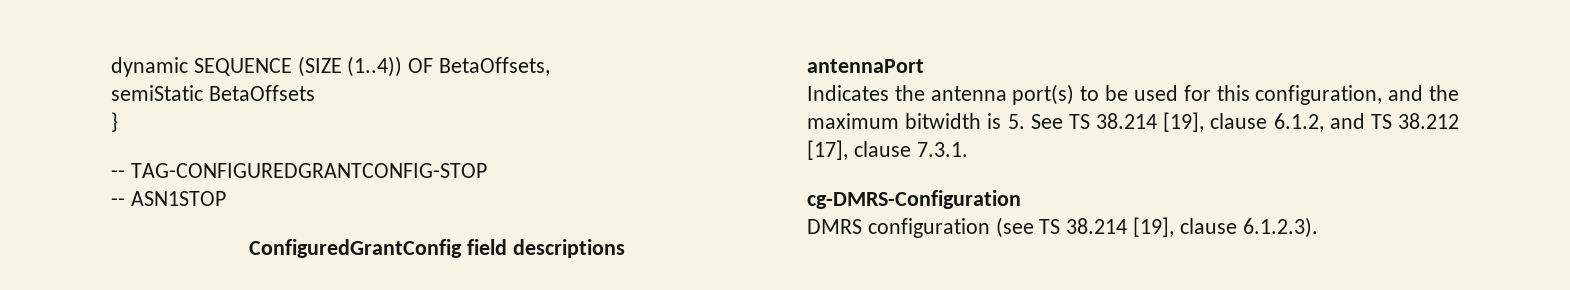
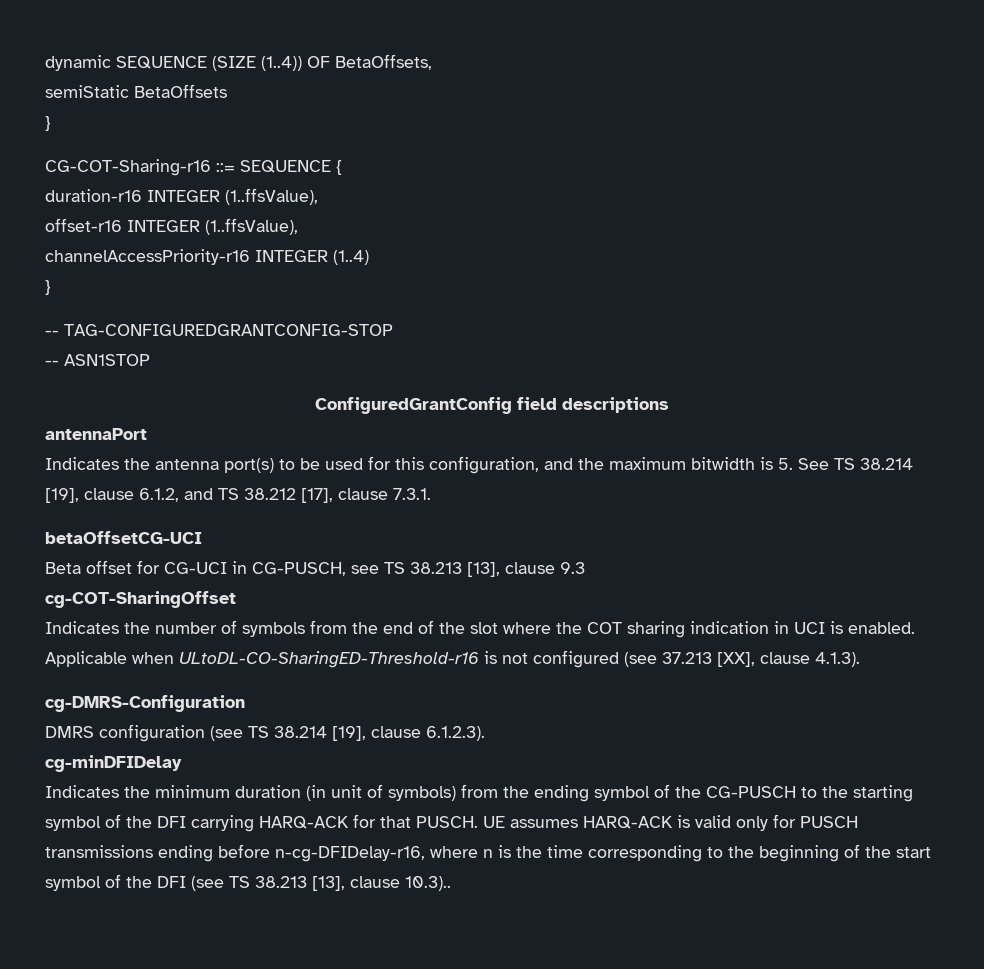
(118, 122) none -> [45,159,342,176] [45,188,318,205] [45,218,298,235] [45,249,369,265] [45,280,51,295] // CG-COT-Sharing-r16 ::= SEQUENCE { // duration-r16 INTEGER (1..ffsValue), // offset-r16 INTEGER (1..ffsValue), // channelAccessPriority-r16 INTEGER (1..4) // }
(968, 149) none -> [45,531,202,544] [45,560,585,577] [45,591,236,608] [45,620,915,638] [45,650,860,668] // betaOffsetCG-UCI // Beta offset for CG-UCI in CG-PUSCH, see TS 38.213 [13], clause 9.3 // cg-COT-SharingOffset // Indicates the number of symbols from the end of the slot where the COT sharing indication in UCI is enabled. Applicable when ULtoDL-CO-SharingED-Threshold-r16 is not configured (see 37.213 [XX], clause 4.1.3).
(1318, 227) none -> [45,755,182,772] [45,784,913,802] [45,814,858,832] [45,844,931,862] [45,874,451,891] // cg-minDFIDelay // Indicates the minimum duration (in unit of symbols) from the ending symbol of the CG-PUSCH to the starting symbol of the DFI carrying HARQ-ACK for that PUSCH. UE assumes HARQ-ACK is valid only for PUSCH transmissions ending before n-cg-DFIDelay-r16, where n is the time corresponding to the beginning of the start symbol of the DFI (see TS 38.213 [13], clause 10.3)..

